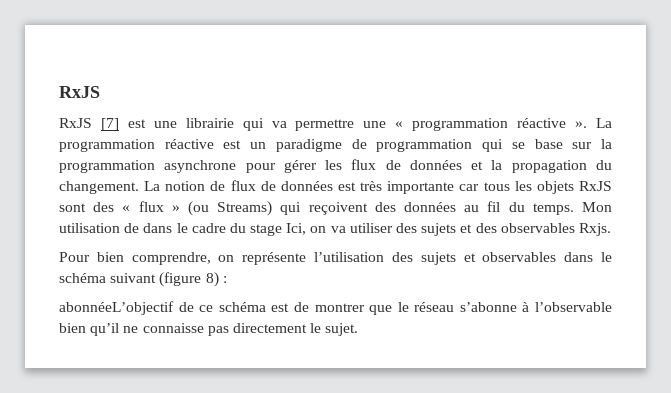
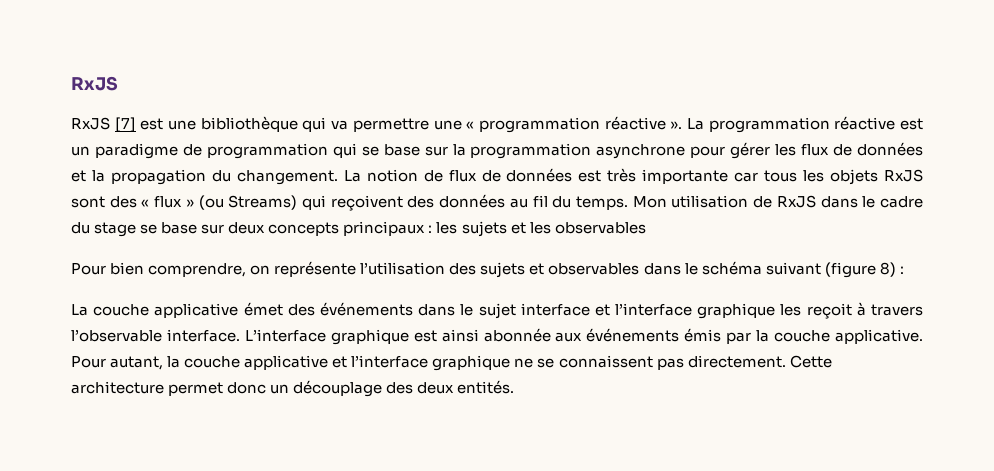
[185,118,234,128] librairie -> [200,116,298,132] bibliothèque
(140, 228) none -> [776,195,816,208] RxJS
[286,223,611,236] Ici, on va utiliser des sujets et des observables Rxjs. -> [140,221,646,237] se base sur deux concepts principaux : les sujets et les observables
[59,301,612,315] [59,323,359,336] abonnéeL’objectif de ce schéma est de montrer que le réseau s’abonne à l’observable bien qu’il ne connaisse pas directement le sujet. -> [71,302,923,319] [71,328,923,345] [71,355,832,371] [71,380,515,397] La couche applicative émet des événements dans le sujet interface et l’interface graphique les reçoit à travers l’observable interface. L’interface graphique est ainsi abonnée aux événements émis par la couche applicative. Pour autant, la couche applicative et l’interface graphique ne se connaissent pas directement. Cette architecture permet donc un découplage des deux entités.

